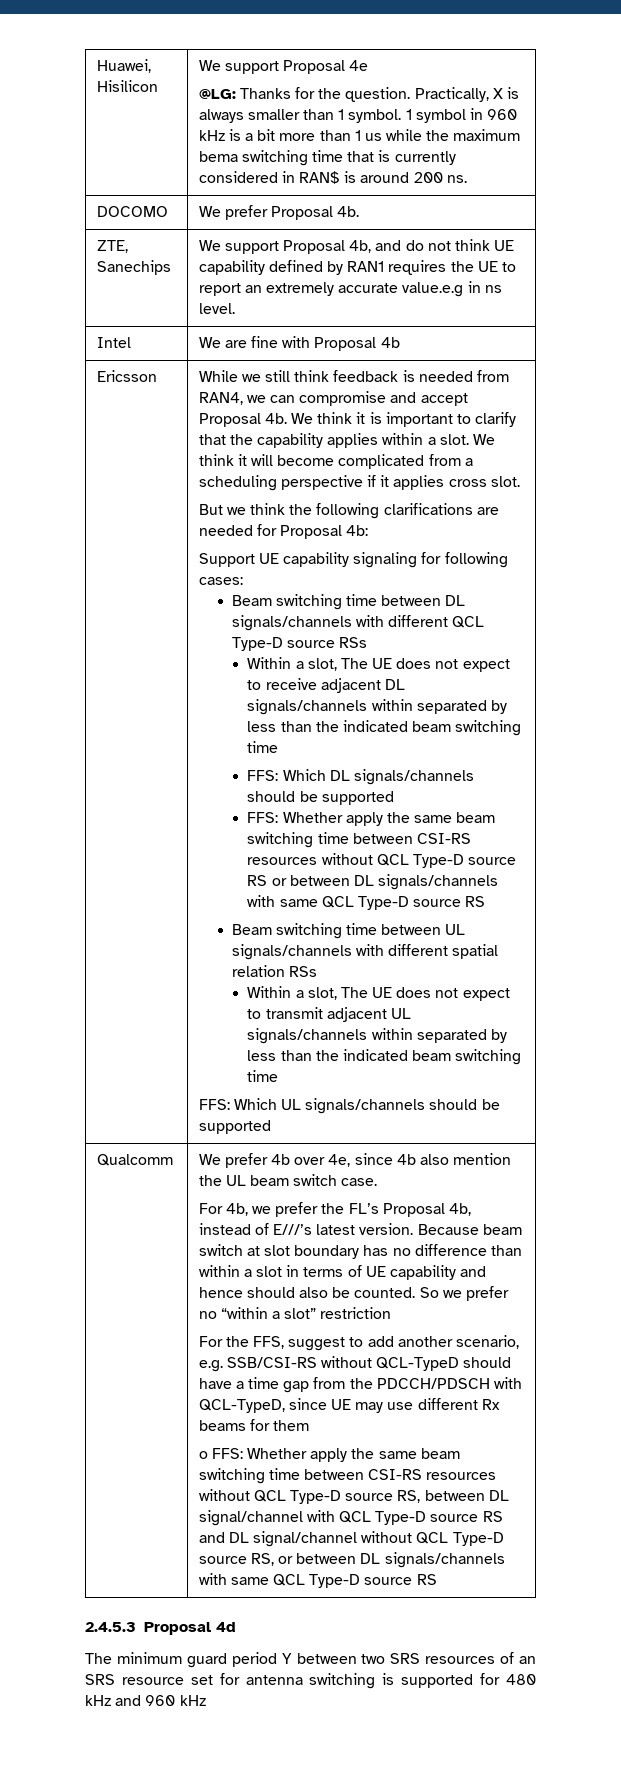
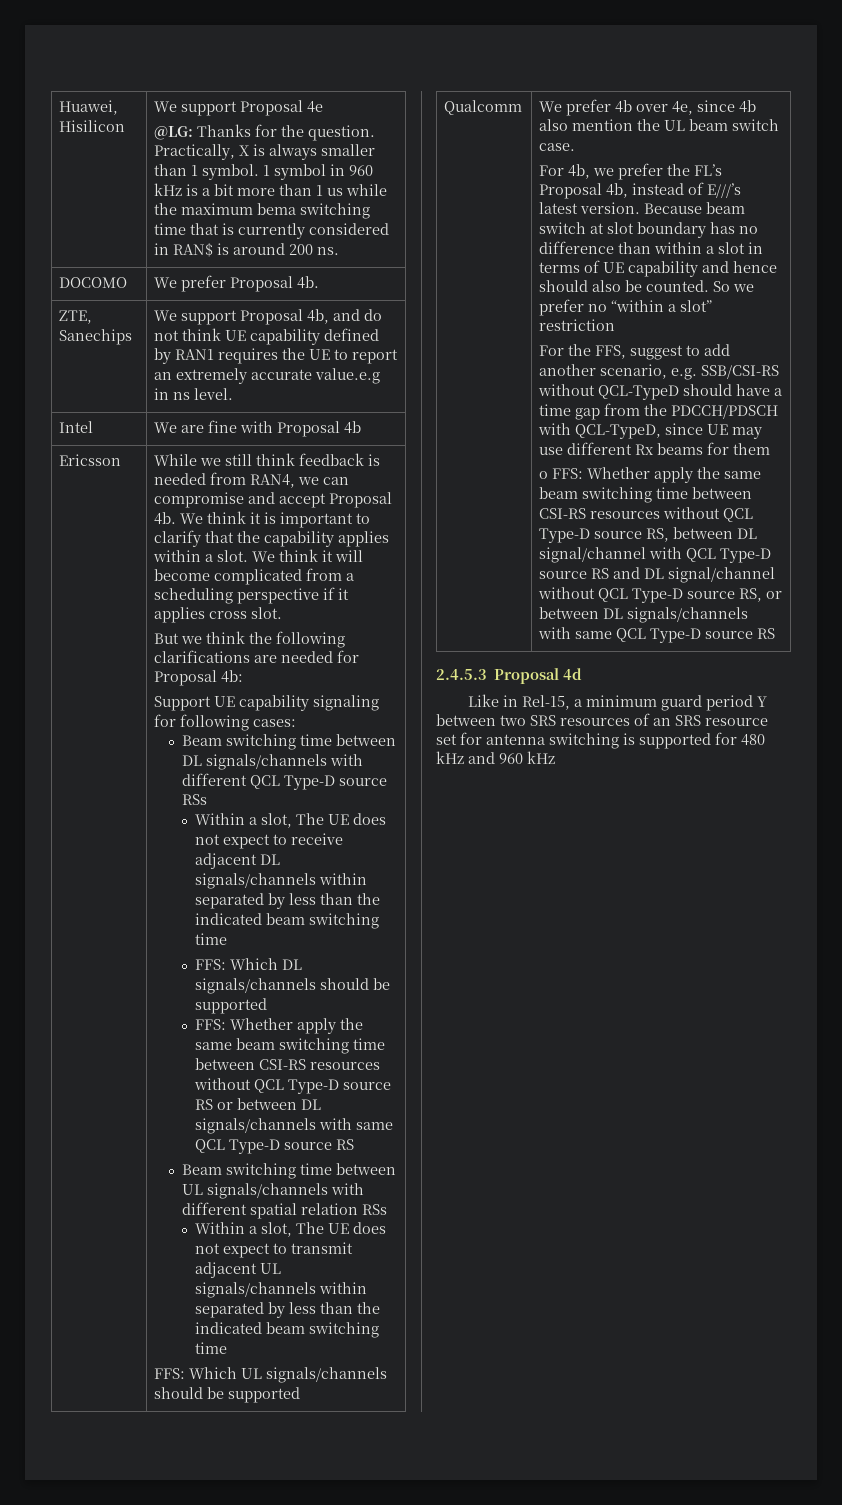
[85,1653,112,1664] The -> [468,694,583,710] Like in Rel-15, a

